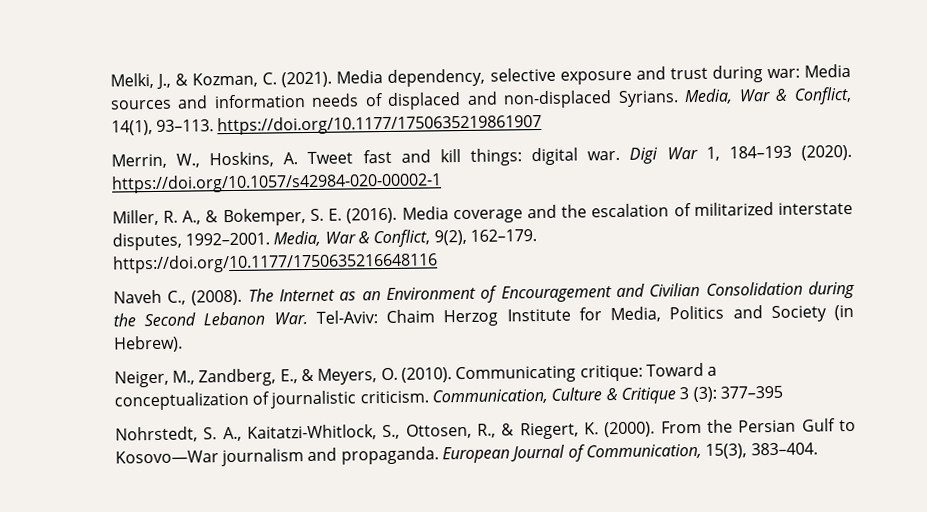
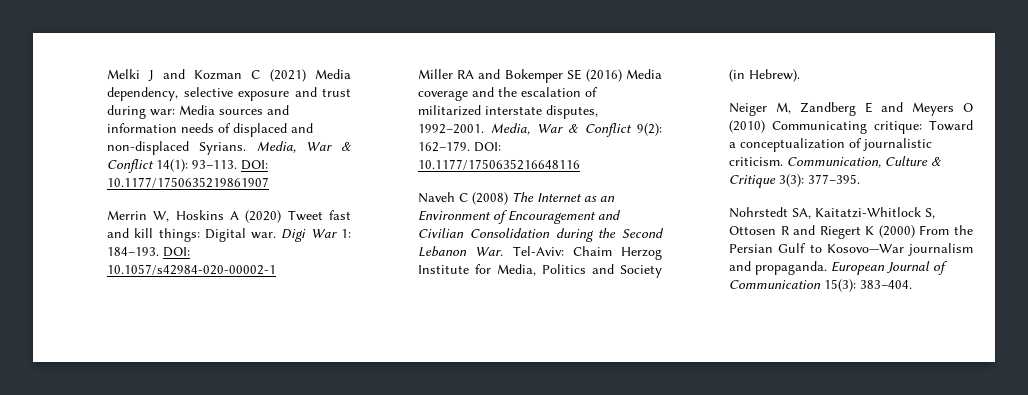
[109,71,333,89] Melki, J., & Kozman, C. (2021). -> [107,69,306,82] Melki J and Kozman C (2021)
[794,86,853,105] [110,113,543,136] [110,151,299,169] Conflict, 14(1), 93–113. https://doi.org/10.1177/1750635219861907 // Merrin, W., Hoskins, A. -> [107,159,269,173] [107,177,270,188] [107,210,282,223] Conflict 14(1): 93–113. DOI: 10.1177/1750635219861907 // Merrin W, Hoskins A (2020)
[531,147,579,166] digital -> [204,228,246,242] Digital
[705,144,853,161] [110,172,442,194] [111,207,398,227] 1, 184–193 (2020). https://doi.org/10.1057/s42984-020-00002-1 // Miller, R. A., & Bokemper, S. E. (2016). -> [341,229,352,238] [107,247,191,257] [107,264,277,275] [418,69,622,83] 1: 184–193. DOI: 10.1057/s42984-020-00002-1 // Miller RA and Bokemper SE (2016)
[373,229,538,248] [111,252,438,274] Conflict, 9(2), 162–179. https://doi.org/10.1177/1750635216648116 -> [585,123,662,137] [418,141,502,152] [418,159,581,170] Conflict 9(2): 162–179. DOI: 10.1177/1750635216648116
[167,289,243,306] C., (2008). -> [459,192,509,205] C (2008)
[113,367,453,388] Neiger, M., Zandberg, E., & Meyers, O. (2010). -> [729,102,973,116] [729,120,766,133] Neiger M, Zandberg E and Meyers O (2010)
[679,385,784,403] [114,421,656,443] 3 (3): 377–395 // Nohrstedt, S. A., Kaitatzi-Whitlock, S., Ottosen, R., & Riegert, K. (2000). -> [779,174,861,187] [729,207,936,219] [729,225,915,239] 3(3): 377–395. // Nohrstedt SA, Kaitatzi-Whitlock S, Ottosen R and Riegert K (2000)
[586,443,748,460] Communication, 15(3), -> [729,279,857,292] Communication 15(3):

